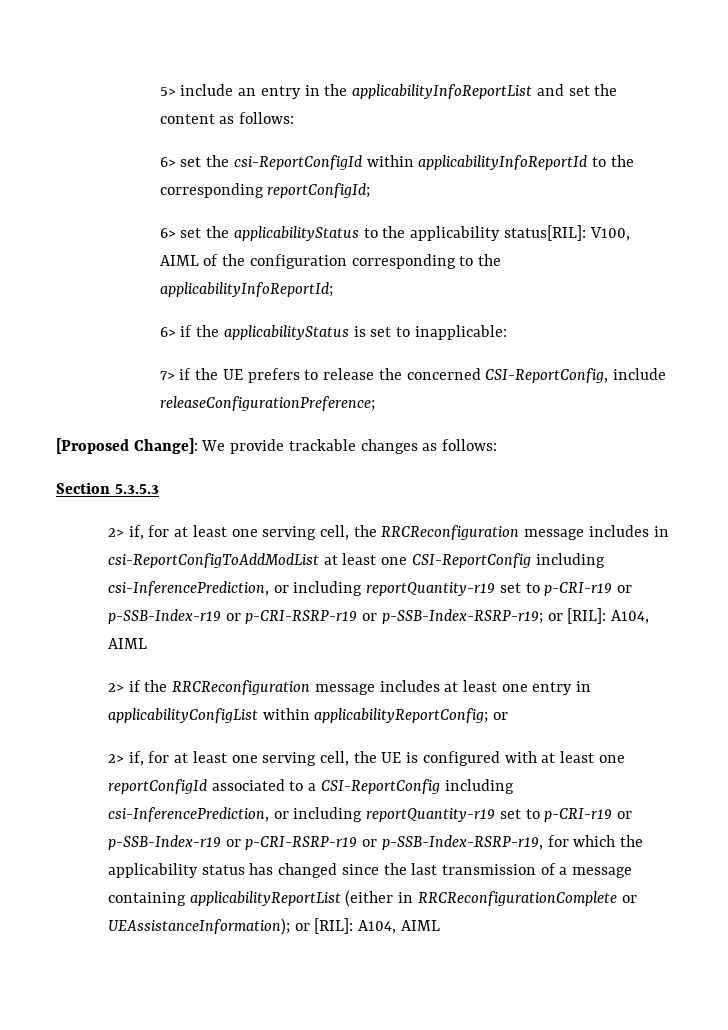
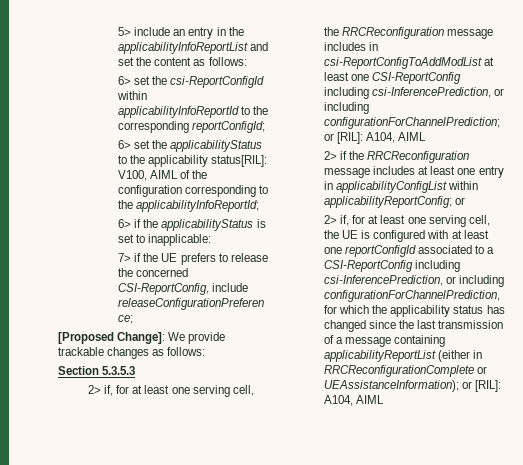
[366,582,632,596] [107,609,543,624] reportQuantity-r19 set to p-CRI-r19 or p-SSB-Index-r19 or p-CRI-RSRP-r19 or p-SSB-Index-RSRP-r19; -> [324,117,501,129] configurationForChannelPrediction;
[366,808,632,822] [107,835,543,850] reportQuantity-r19 set to p-CRI-r19 or p-SSB-Index-r19 or p-CRI-RSRP-r19 or p-SSB-Index-RSRP-r19, -> [324,290,501,302] configurationForChannelPrediction,

